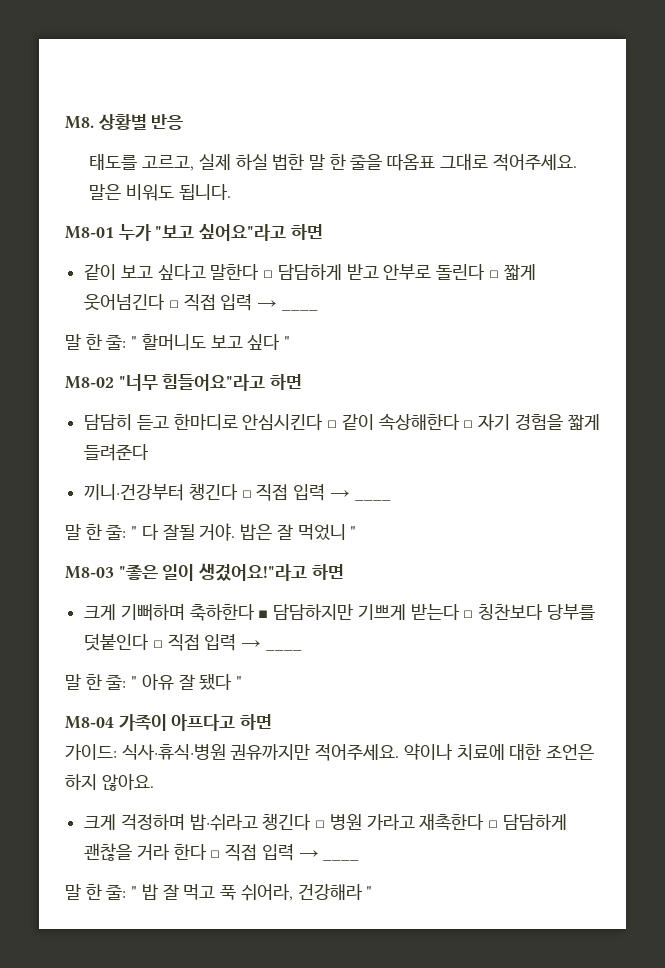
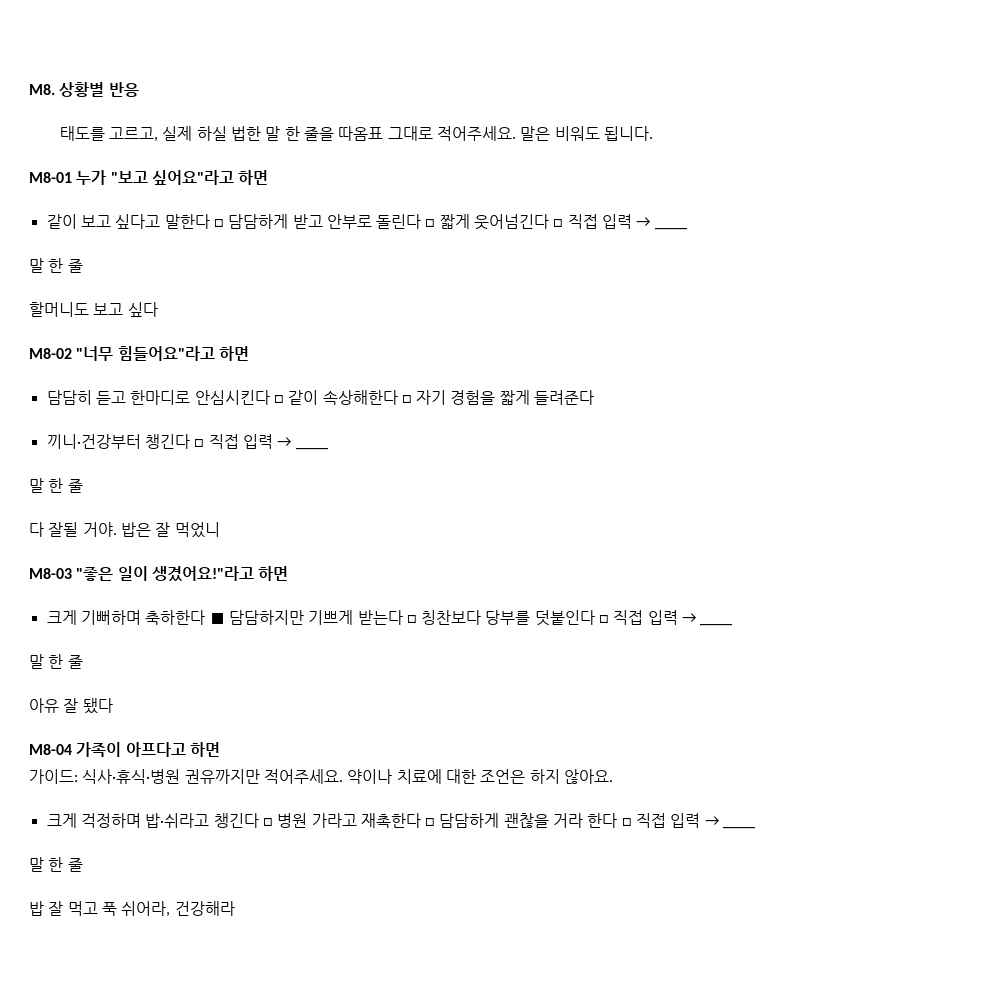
[106,334,138,350] 줄: " -> [67,259,83,273] 줄 //
[284,336,291,348] " -> (158, 309) none
[106,524,138,540] 줄: " -> [67,479,83,493] 줄 //
[350,526,357,538] " -> (220, 530) none
[106,674,138,690] 줄: " -> [67,655,83,669] 줄 //
[236,676,243,688] " -> (113, 706) none
[106,884,138,900] 줄: " -> [67,858,83,872] 줄 //
[366,886,373,898] " -> (235, 908) none

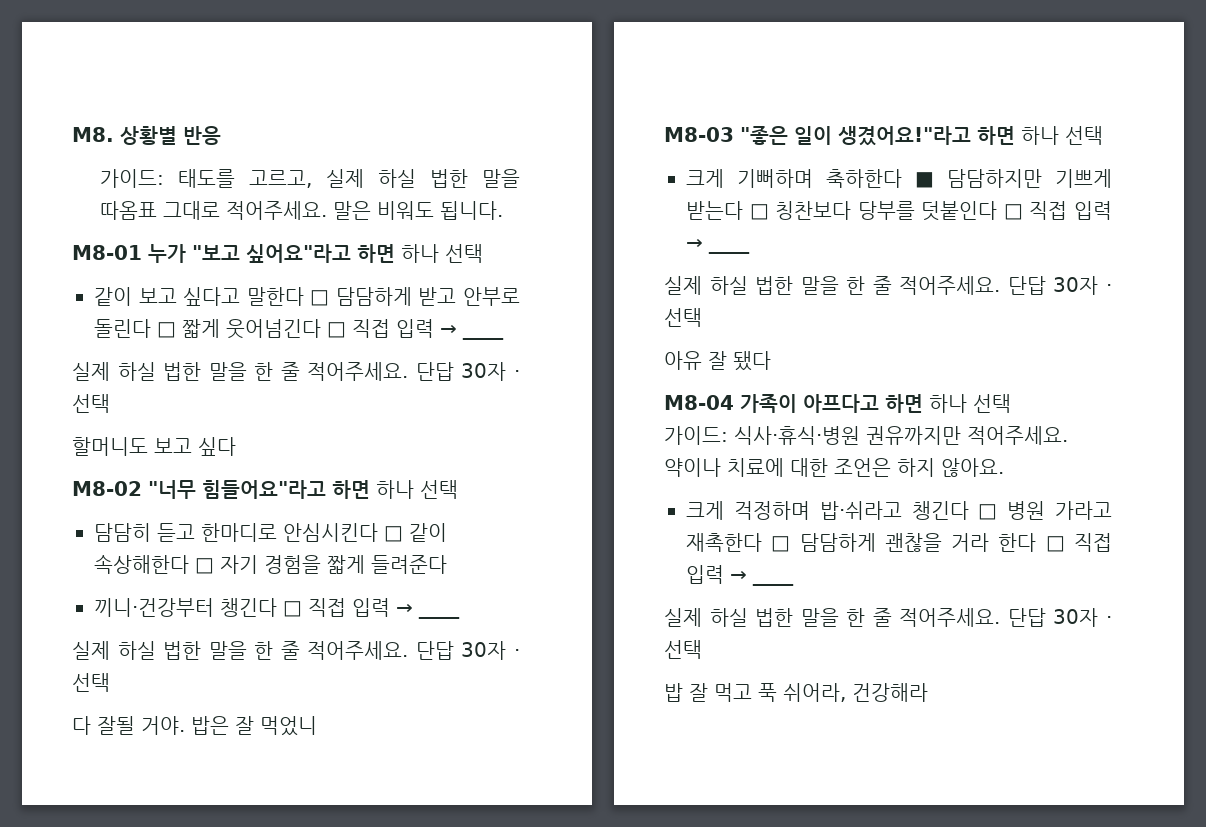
(139, 89) none -> [99,169,164,188] 가이드:
[265,126,335,141] 말 한 줄을 -> [482,169,520,188] 말을
(269, 177) none -> [401,244,483,263] 하나 선택
[29,258,83,273] 말 한 줄 -> [72,362,520,381] [72,394,110,413] 실제 하실 법한 말을 한 줄 적어주세요. 단답 30자 · 선택
(249, 353) none -> [376,480,458,499] 하나 선택
[29,478,83,493] 말 한 줄 -> [72,641,520,660] [72,673,110,692] 실제 하실 법한 말을 한 줄 적어주세요. 단답 30자 · 선택
(289, 573) none -> [1021,126,1103,145] 하나 선택
[29,654,83,669] 말 한 줄 -> [664,276,1112,295] [664,308,702,327] 실제 하실 법한 말을 한 줄 적어주세요. 단답 30자 · 선택
(220, 749) none -> [929,394,1011,413] 하나 선택
[29,857,83,872] 말 한 줄 -> [664,608,1112,627] [664,640,702,659] 실제 하실 법한 말을 한 줄 적어주세요. 단답 30자 · 선택

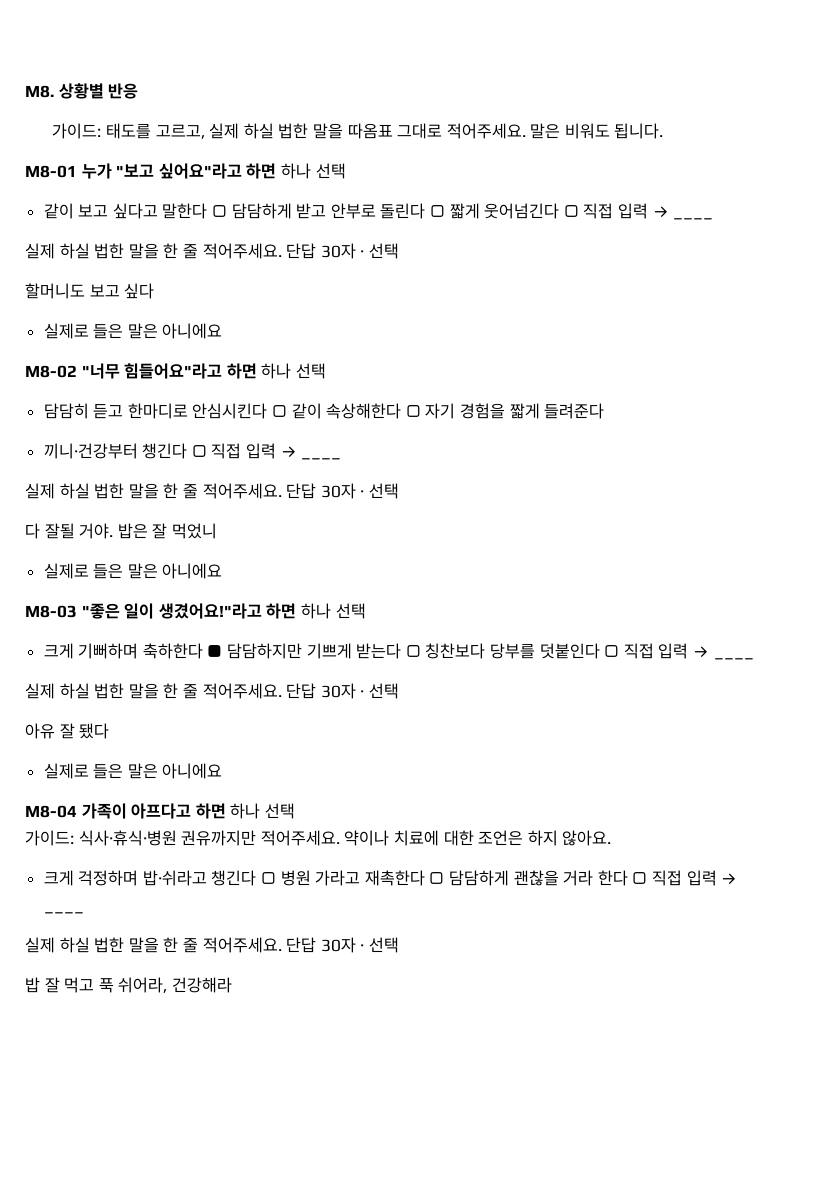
(236, 446) none -> [43,323,223,339] // 실제로 들은 말은 아니에요
(317, 726) none -> [43,563,223,579] // 실제로 들은 말은 아니에요
(771, 361) none -> [43,763,223,779] // 실제로 들은 말은 아니에요

